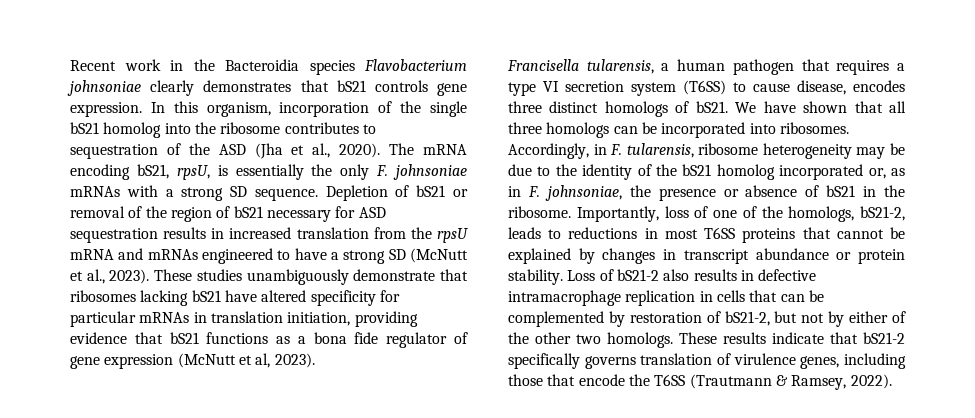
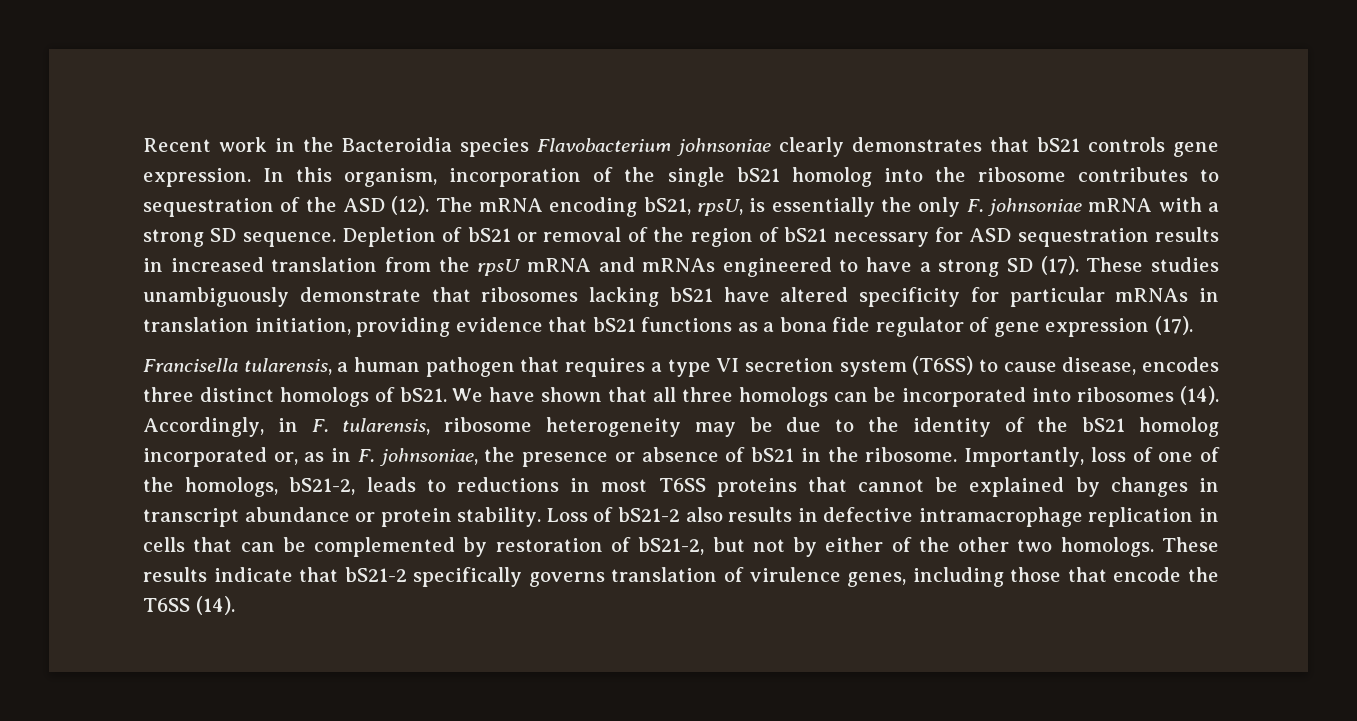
[254,143,381,159] (Jha et al., 2020). -> [391,196,430,215] (12).
[70,186,120,197] mRNAs -> [1088,198,1153,212] mRNA
[409,248,468,263] [70,269,150,284] (McNutt et al., 2023). -> [1040,256,1079,275] (17).
[177,353,315,368] (McNutt et al, 2023). -> [1155,316,1194,335] (17).
[779,122,849,134] ribosomes. -> [1077,386,1219,405] ribosomes (14).
[689,374,892,390] (Trautmann & Ramsey, 2022). -> [195,596,235,615] (14).

